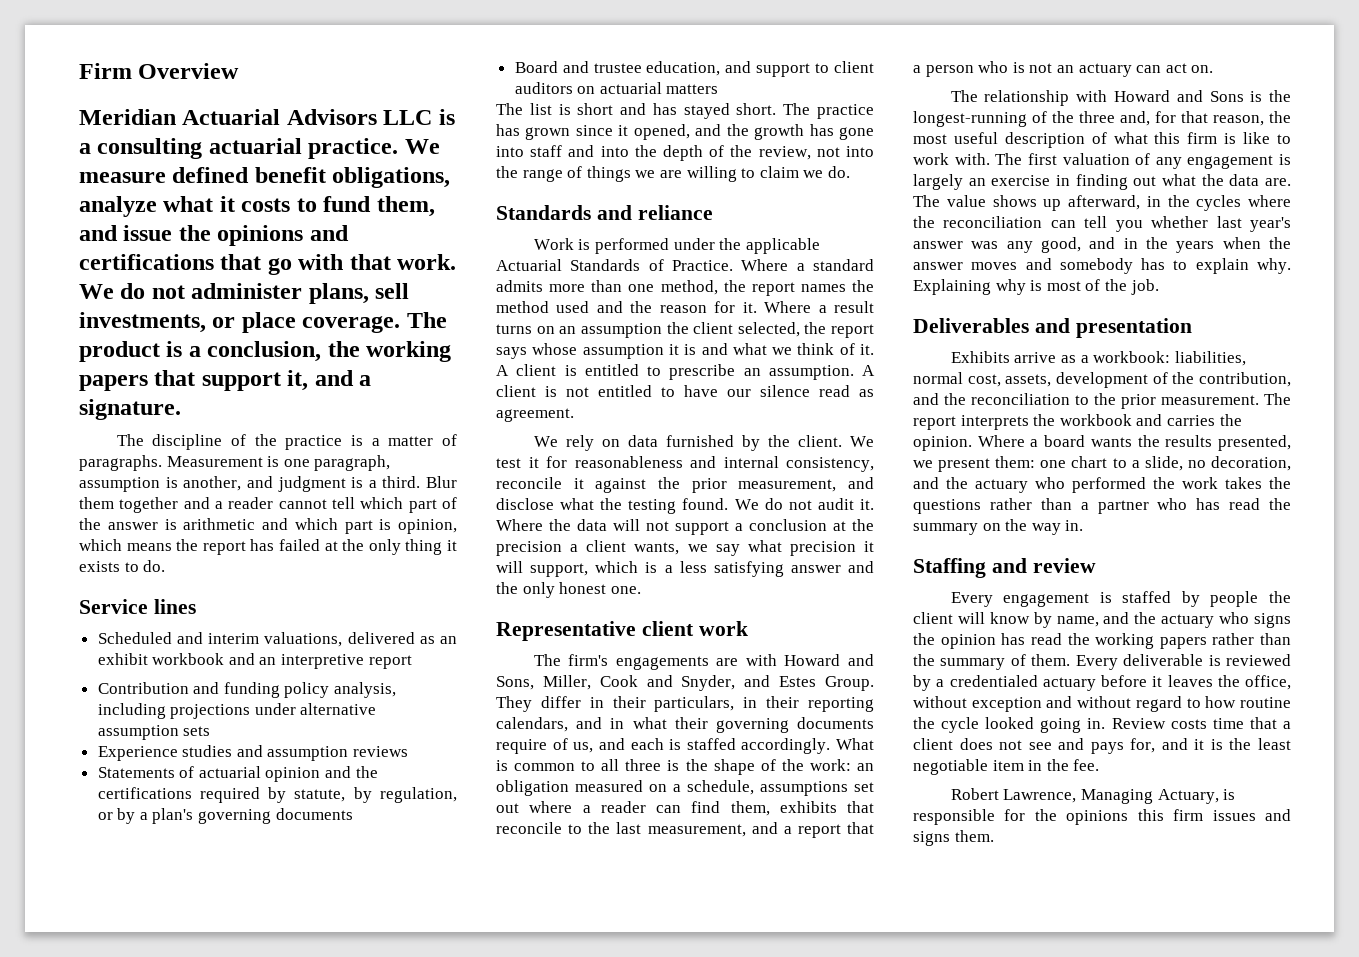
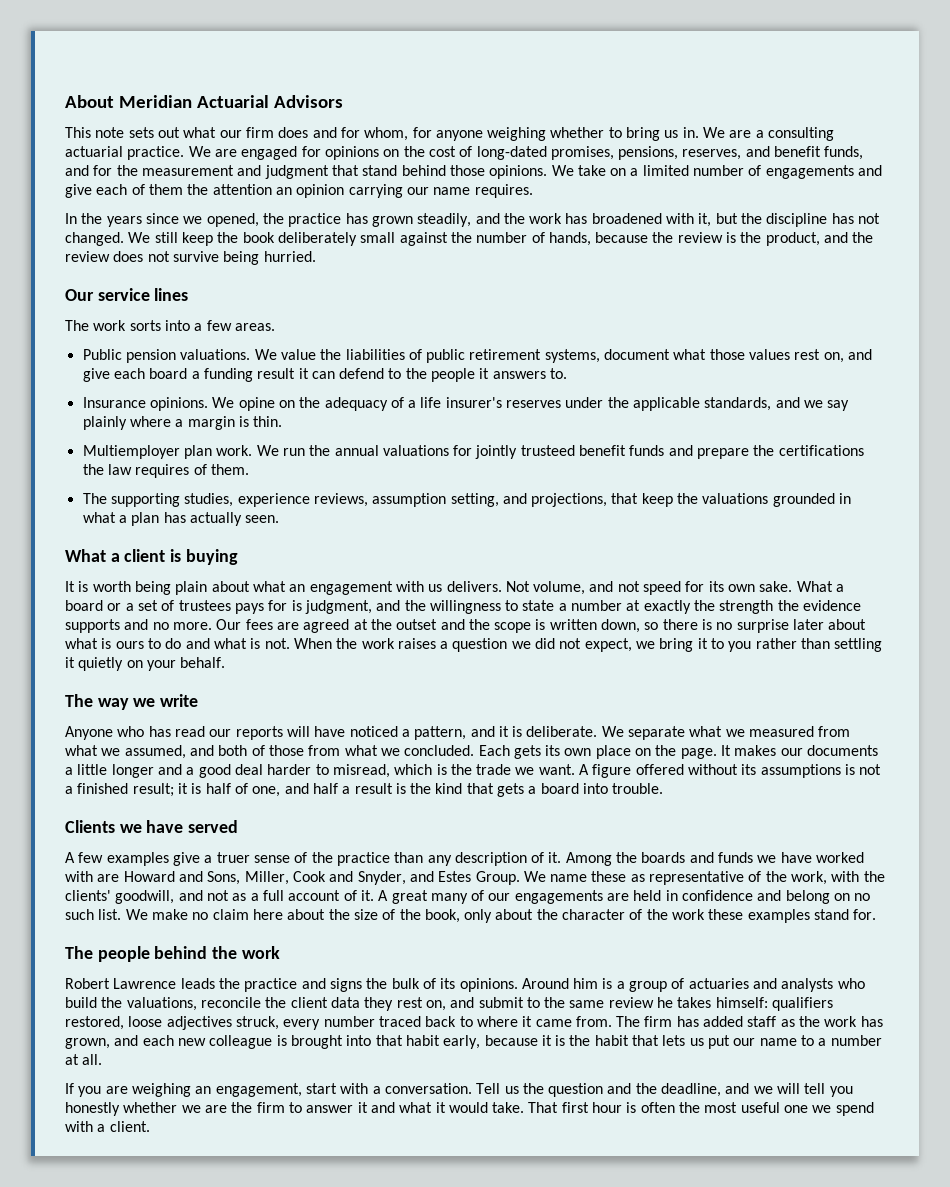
[79,63,240,79] Firm Overview // -> [65,95,114,108] About
[383,109,455,125] LLC is -> [65,127,752,141] // This note sets out what our firm does and for whom, for anyone weighing whether to bring us in. We are
[79,167,451,188] [79,196,435,217] [79,225,349,246] [79,254,457,275] [79,283,410,304] [79,312,447,333] [79,341,452,362] [79,370,372,391] [79,399,181,420] [116,434,457,450] [79,455,391,471] [79,476,457,492] [79,497,457,513] [79,518,457,534] [79,539,458,555] [79,560,166,572] [79,599,196,614] [97,632,457,647] [97,653,412,669] [97,682,397,698] [97,703,377,719] [97,725,211,740] [97,745,409,761] [97,766,378,782] [97,787,457,803] [97,808,353,824] [514,61,874,77] [514,82,719,94] [496,103,874,119] [496,124,874,140] [496,145,874,161] [496,166,850,182] [496,205,713,220] [533,238,820,254] [496,259,874,271] [496,280,874,296] [496,301,875,313] [496,322,874,338] [496,343,874,359] [496,364,875,380] [496,385,874,397] [496,408,574,422] [533,435,874,451] [496,456,874,472] [496,477,874,493] [496,498,874,514] [496,519,874,535] [496,540,874,556] [496,561,874,577] [496,582,641,598] [496,621,748,641] [533,654,777,670] measure defined benefit obligations, analyze what it costs to fund them, and issue the opinions and certifications that go with that work. We do not administer plans, sell investments, or place coverage. The product is a conclusion, the working papers that support it, and a signature. // The discipline of the practice is a matter of paragraphs. Measurement is one paragraph, assumption is another, and judgment is a third. Blur them together and a reader cannot tell which part of the answer is arithmetic and which part is opinion, which means the report has failed at the only thing it exists to do. // Service lines // Scheduled and interim valuations, delivered as an exhibit workbook and an interpretive report // Contribution and funding policy analysis, including projections under alternative assumption sets // Experience studies and assumption reviews // Statements of actuarial opinion and the certifications required by statute, by regulation, or by a plan's governing documents // Board and trustee education, and support to client auditors on actuarial matters // The list is short and has stayed short. The practice has grown since it opened, and the growth has gone into staff and into the depth of the review, not into the range of things we are willing to claim we do. // Standards and reliance // Work is performed under the applicable Actuarial Standards of Practice. Where a standard admits more than one method, the report names the method used and the reason for it. Where a result turns on an assumption the client selected, the report says whose assumption it is and what we think of it. A client is entitled to prescribe an assumption. A client is not entitled to have our silence read as agreement. // We rely on data furnished by the client. We test it for reasonableness and internal consistency, reconcile it against the prior measurement, and disclose what the testing found. We do not audit it. Where the data will not support a conclusion at the precision a client wants, we say what precision it will support, which is a less satisfying answer and the only honest one. // Representative client work // The firm's engagements are with -> [214,146,864,160] [65,165,883,179] [65,184,533,198] [65,213,881,227] [65,232,874,246] [65,251,316,265] [65,288,189,301] [65,320,275,331] [82,349,873,363] [82,368,568,382] [82,397,850,411] [82,416,283,430] [82,445,864,459] [82,464,249,478] [82,493,852,507] [82,512,280,526] [65,549,238,565] [65,581,845,595] [65,600,862,614] [65,619,867,633] [65,638,883,652] [65,657,226,671] [65,694,199,710] [65,726,851,740] [65,745,879,759] [65,764,882,778] [65,783,664,797] [65,820,239,833] [65,852,865,866] [65,871,120,882] are engaged for opinions on the cost of long-dated promises, pensions, reserves, and benefit funds, and for the measurement and judgment that stand behind those opinions. We take on a limited number of engagements and give each of them the attention an opinion carrying our name requires. // In the years since we opened, the practice has grown steadily, and the work has broadened with it, but the discipline has not changed. We still keep the book deliberately small against the number of hands, because the review is the product, and the review does not survive being hurried. // Our service lines // The work sorts into a few areas. // Public pension valuations. We value the liabilities of public retirement systems, document what those values rest on, and give each board a funding result it can defend to the people it answers to. // Insurance opinions. We opine on the adequacy of a life insurer's reserves under the applicable standards, and we say plainly where a margin is thin. // Multiemployer plan work. We run the annual valuations for jointly trusteed benefit funds and prepare the certifications the law requires of them. // The supporting studies, experience reviews, assumption setting, and projections, that keep the valuations grounded in what a plan has actually seen. // What a client is buying // It is worth being plain about what an engagement with us delivers. Not volume, and not speed for its own sake. What a board or a set of trustees pays for is judgment, and the willingness to state a number at exactly the strength the evidence supports and no more. Our fees are agreed at the outset and the scope is written down, so there is no surprise later about what is ours to do and what is not. When the work raises a question we did not expect, we bring it to you rather than settling it quietly on your behalf. // The way we write // Anyone who has read our reports will have noticed a pattern, and it is deliberate. We separate what we measured from what we assumed, and both of those from what we concluded. Each gets its own place on the page. It makes our documents a little longer and a good deal harder to misread, which is the trade we want. A figure offered without its assumptions is not a finished result; it is half of one, and half a result is the kind that gets a board into trouble. // Clients we have served // A few examples give a truer sense of the practice than any description of it. Among the boards and funds we have worked with are
[496,696,874,712] [496,717,874,733] [496,738,874,754] [496,759,874,775] [496,780,874,796] [496,801,874,816] [496,822,874,838] [913,61,1214,77] [950,90,1291,106] [913,111,1291,127] [913,132,1291,148] [913,153,1291,169] [913,174,1291,190] [913,195,1291,211] [913,216,1291,232] [913,237,1291,253] [913,258,1291,274] [913,279,1159,295] [913,318,1192,338] [950,351,1246,366] [913,372,1291,388] [913,393,1291,409] [913,414,1242,430] [913,435,1291,451] [913,456,1291,472] [913,477,1291,493] [913,498,1291,514] [913,519,1084,535] [913,558,1096,578] [950,591,1291,607] [913,612,1291,628] [913,633,1291,649] [913,654,1291,670] [913,675,1291,691] [913,696,1291,712] [913,717,1291,733] [913,738,1291,754] [913,759,1100,775] [950,788,1236,804] [913,809,1291,825] [913,830,994,846] They differ in their particulars, in their reporting calendars, and in what their governing documents require of us, and each is staffed accordingly. What is common to all three is the shape of the work: an obligation measured on a schedule, assumptions set out where a reader can find them, exhibits that reconcile to the last measurement, and a report that a person who is not an actuary can act on. // The relationship with Howard and Sons is the longest-running of the three and, for that reason, the most useful description of what this firm is like to work with. The first valuation of any engagement is largely an exercise in finding out what the data are. The value shows up afterward, in the cycles where the reconciliation can tell you whether last year's answer was any good, and in the years when the answer moves and somebody has to explain why. Explaining why is most of the job. // Deliverables and presentation // Exhibits arrive as a workbook: liabilities, normal cost, assets, development of the contribution, and the reconciliation to the prior measurement. The report interprets the workbook and carries the opinion. Where a board wants the results presented, we present them: one chart to a slide, no decoration, and the actuary who performed the work takes the questions rather than a partner who has read the summary on the way in. // Staffing and review // Every engagement is staffed by people the client will know by name, and the actuary who signs the opinion has read the working papers rather than the summary of them. Every deliverable is reviewed by a credentialed actuary before it leaves the office, without exception and without regard to how routine the cycle looked going in. Review costs time that a client does not see and pays for, and it is the least negotiable item in the fee. // Robert Lawrence, Managing Actuary, is responsible for the opinions this firm issues and signs them. -> [523,871,885,885] [65,890,871,904] [65,909,877,923] [65,946,280,962] [65,978,865,992] [65,997,834,1011] [65,1016,883,1030] [65,1035,882,1049] [65,1054,103,1065] [65,1083,853,1097] [65,1102,874,1116] [65,1121,150,1132] We name these as representative of the work, with the clients' goodwill, and not as a full account of it. A great many of our engagements are held in confidence and belong on no such list. We make no claim here about the size of the book, only about the character of the work these examples stand for. // The people behind the work // Robert Lawrence leads the practice and signs the bulk of its opinions. Around him is a group of actuaries and analysts who build the valuations, reconcile the client data they rest on, and submit to the same review he takes himself: qualifiers restored, loose adjectives struck, every number traced back to where it came from. The firm has added staff as the work has grown, and each new colleague is brought into that habit early, because it is the habit that lets us put our name to a number at all. // If you are weighing an engagement, start with a conversation. Tell us the question and the deadline, and we will tell you honestly whether we are the firm to answer it and what it would take. That first hour is often the most useful one we spend with a client.

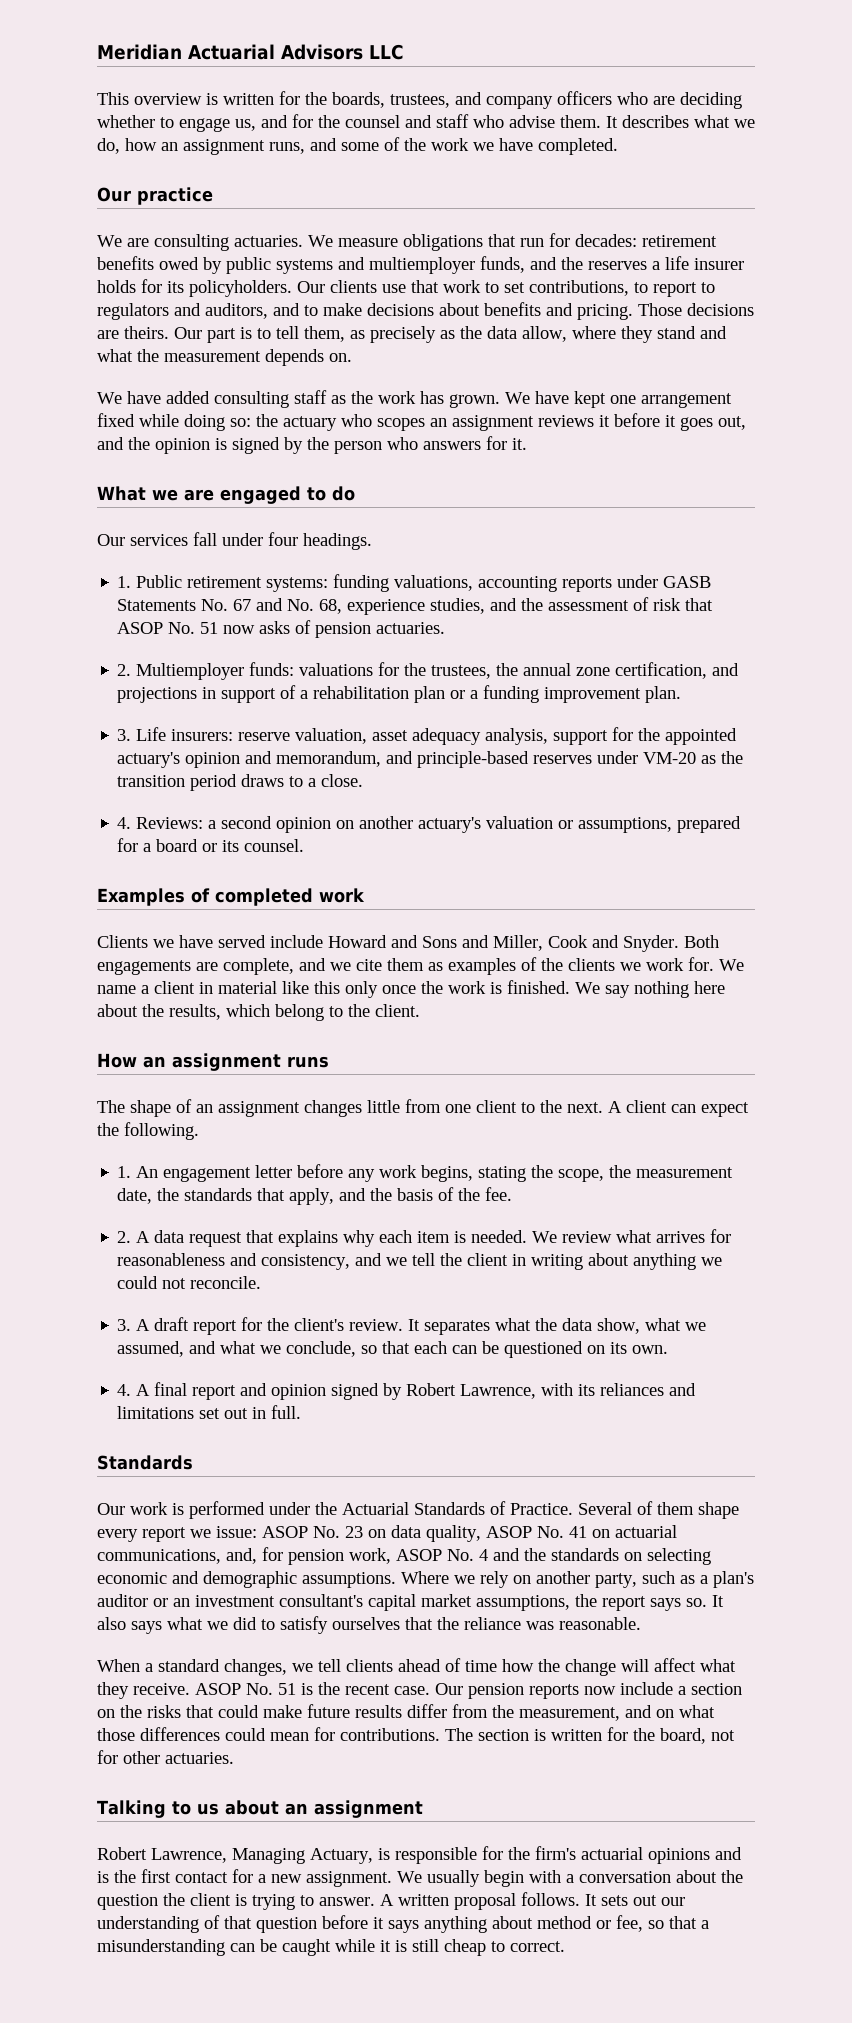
[65,95,114,108] About -> (97, 52) none
(343, 101) none -> [369,44,404,60] LLC
[95,127,835,141] [65,146,864,160] [65,165,883,179] [65,184,533,198] [65,213,881,227] [65,232,874,246] [65,251,316,265] [65,288,189,301] [65,320,275,331] [82,349,873,363] [82,368,568,382] [82,397,850,411] [82,416,283,430] [82,445,864,459] [82,464,249,478] [82,493,852,507] [82,512,280,526] [65,549,238,565] [65,581,845,595] [65,600,862,614] [65,619,867,633] [65,638,883,652] [65,657,226,671] [65,694,199,710] [65,726,851,740] [65,745,879,759] [65,764,882,778] [65,783,664,797] [65,820,239,833] [65,852,865,866] [65,871,885,885] [65,890,871,904] [65,909,877,923] [65,946,280,962] [65,978,865,992] [65,997,834,1011] [65,1016,883,1030] [65,1035,882,1049] [65,1054,103,1065] [65,1083,853,1097] [65,1102,874,1116] [65,1121,150,1132] note sets out what our firm does and for whom, for anyone weighing whether to bring us in. We are a consulting actuarial practice. We are engaged for opinions on the cost of long-dated promises, pensions, reserves, and benefit funds, and for the measurement and judgment that stand behind those opinions. We take on a limited number of engagements and give each of them the attention an opinion carrying our name requires. // In the years since we opened, the practice has grown steadily, and the work has broadened with it, but the discipline has not changed. We still keep the book deliberately small against the number of hands, because the review is the product, and the review does not survive being hurried. // Our service lines // The work sorts into a few areas. // Public pension valuations. We value the liabilities of public retirement systems, document what those values rest on, and give each board a funding result it can defend to the people it answers to. // Insurance opinions. We opine on the adequacy of a life insurer's reserves under the applicable standards, and we say plainly where a margin is thin. // Multiemployer plan work. We run the annual valuations for jointly trusteed benefit funds and prepare the certifications the law requires of them. // The supporting studies, experience reviews, assumption setting, and projections, that keep the valuations grounded in what a plan has actually seen. // What a client is buying // It is worth being plain about what an engagement with us delivers. Not volume, and not speed for its own sake. What a board or a set of trustees pays for is judgment, and the willingness to state a number at exactly the strength the evidence supports and no more. Our fees are agreed at the outset and the scope is written down, so there is no surprise later about what is ours to do and what is not. When the work raises a question we did not expect, we bring it to you rather than settling it quietly on your behalf. // The way we write // Anyone who has read our reports will have noticed a pattern, and it is deliberate. We separate what we measured from what we assumed, and both of those from what we concluded. Each gets its own place on the page. It makes our documents a little longer and a good deal harder to misread, which is the trade we want. A figure offered without its assumptions is not a finished result; it is half of one, and half a result is the kind that gets a board into trouble. // Clients we have served // A few examples give a truer sense of the practice than any description of it. Among the boards and funds we have worked with are Howard and Sons, Miller, Cook and Snyder, and Estes Group. We name these as representative of the work, with the clients' goodwill, and not as a full account of it. A great many of our engagements are held in confidence and belong on no such list. We make no claim here about the size of the book, only about the character of the work these examples stand for. // The people behind the work // Robert Lawrence leads the practice and signs the bulk of its opinions. Around him is a group of actuaries and analysts who build the valuations, reconcile the client data they rest on, and submit to the same review he takes himself: qualifiers restored, loose adjectives struck, every number traced back to where it came from. The firm has added staff as the work has grown, and each new colleague is brought into that habit early, because it is the habit that lets us put our name to a number at all. // If you are weighing an engagement, start with a conversation. Tell us the question and the deadline, and we will tell you honestly whether we are the firm to answer it and what it would take. That first hour is often the most useful one we spend with a client. -> [134,91,742,109] [97,114,755,132] [97,137,618,155] [97,187,213,205] [97,233,717,251] [97,256,744,274] [97,279,715,297] [97,302,754,320] [97,326,727,343] [97,349,352,366] [97,390,732,408] [97,413,746,431] [97,436,527,454] [97,486,355,504] [97,532,372,550] [117,574,712,592] [117,597,714,615] [117,620,446,638] [117,662,740,680] [117,685,682,703] [117,727,738,745] [117,751,744,768] [117,774,364,791] [117,816,742,833] [117,838,305,852] [97,888,365,906] [97,935,719,952] [97,957,744,975] [97,980,725,998] [97,1004,420,1021] [97,1053,329,1071] [97,1099,749,1117] [97,1122,199,1140] [117,1164,734,1182] [117,1187,513,1205] [117,1229,732,1247] [117,1253,723,1270] [117,1276,262,1289] [117,1317,707,1335] [117,1341,669,1358] [117,1382,697,1400] [117,1405,302,1419] [97,1455,193,1470] [97,1501,739,1519] [97,1525,677,1542] [97,1547,711,1565] [97,1571,754,1588] [97,1594,724,1611] [97,1616,641,1634] [97,1658,736,1676] [97,1682,742,1699] [97,1704,715,1721] [97,1727,735,1744] [97,1750,234,1764] [97,1800,423,1818] [97,1846,742,1864] [97,1869,743,1887] [97,1892,685,1910] [97,1915,709,1933] [97,1939,565,1956] overview is written for the boards, trustees, and company officers who are deciding whether to engage us, and for the counsel and staff who advise them. It describes what we do, how an assignment runs, and some of the work we have completed. // Our practice // We are consulting actuaries. We measure obligations that run for decades: retirement benefits owed by public systems and multiemployer funds, and the reserves a life insurer holds for its policyholders. Our clients use that work to set contributions, to report to regulators and auditors, and to make decisions about benefits and pricing. Those decisions are theirs. Our part is to tell them, as precisely as the data allow, where they stand and what the measurement depends on. // We have added consulting staff as the work has grown. We have kept one arrangement fixed while doing so: the actuary who scopes an assignment reviews it before it goes out, and the opinion is signed by the person who answers for it. // What we are engaged to do // Our services fall under four headings. // 1. Public retirement systems: funding valuations, accounting reports under GASB Statements No. 67 and No. 68, experience studies, and the assessment of risk that ASOP No. 51 now asks of pension actuaries. // 2. Multiemployer funds: valuations for the trustees, the annual zone certification, and projections in support of a rehabilitation plan or a funding improvement plan. // 3. Life insurers: reserve valuation, asset adequacy analysis, support for the appointed actuary's opinion and memorandum, and principle-based reserves under VM-20 as the transition period draws to a close. // 4. Reviews: a second opinion on another actuary's valuation or assumptions, prepared for a board or its counsel. // Examples of completed work // Clients we have served include Howard and Sons and Miller, Cook and Snyder. Both engagements are complete, and we cite them as examples of the clients we work for. We name a client in material like this only once the work is finished. We say nothing here about the results, which belong to the client. // How an assignment runs // The shape of an assignment changes little from one client to the next. A client can expect the following. // 1. An engagement letter before any work begins, stating the scope, the measurement date, the standards that apply, and the basis of the fee. // 2. A data request that explains why each item is needed. We review what arrives for reasonableness and consistency, and we tell the client in writing about anything we could not reconcile. // 3. A draft report for the client's review. It separates what the data show, what we assumed, and what we conclude, so that each can be questioned on its own. // 4. A final report and opinion signed by Robert Lawrence, with its reliances and limitations set out in full. // Standards // Our work is performed under the Actuarial Standards of Practice. Several of them shape every report we issue: ASOP No. 23 on data quality, ASOP No. 41 on actuarial communications, and, for pension work, ASOP No. 4 and the standards on selecting economic and demographic assumptions. Where we rely on another party, such as a plan's auditor or an investment consultant's capital market assumptions, the report says so. It also says what we did to satisfy ourselves that the reliance was reasonable. // When a standard changes, we tell clients ahead of time how the change will affect what they receive. ASOP No. 51 is the recent case. Our pension reports now include a section on the risks that could make future results differ from the measurement, and on what those differences could mean for contributions. The section is written for the board, not for other actuaries. // Talking to us about an assignment // Robert Lawrence, Managing Actuary, is responsible for the firm's actuarial opinions and is the first contact for a new assignment. We usually begin with a conversation about the question the client is trying to answer. A written proposal follows. It sets out our understanding of that question before it says anything about method or fee, so that a misunderstanding can be caught while it is still cheap to correct.

